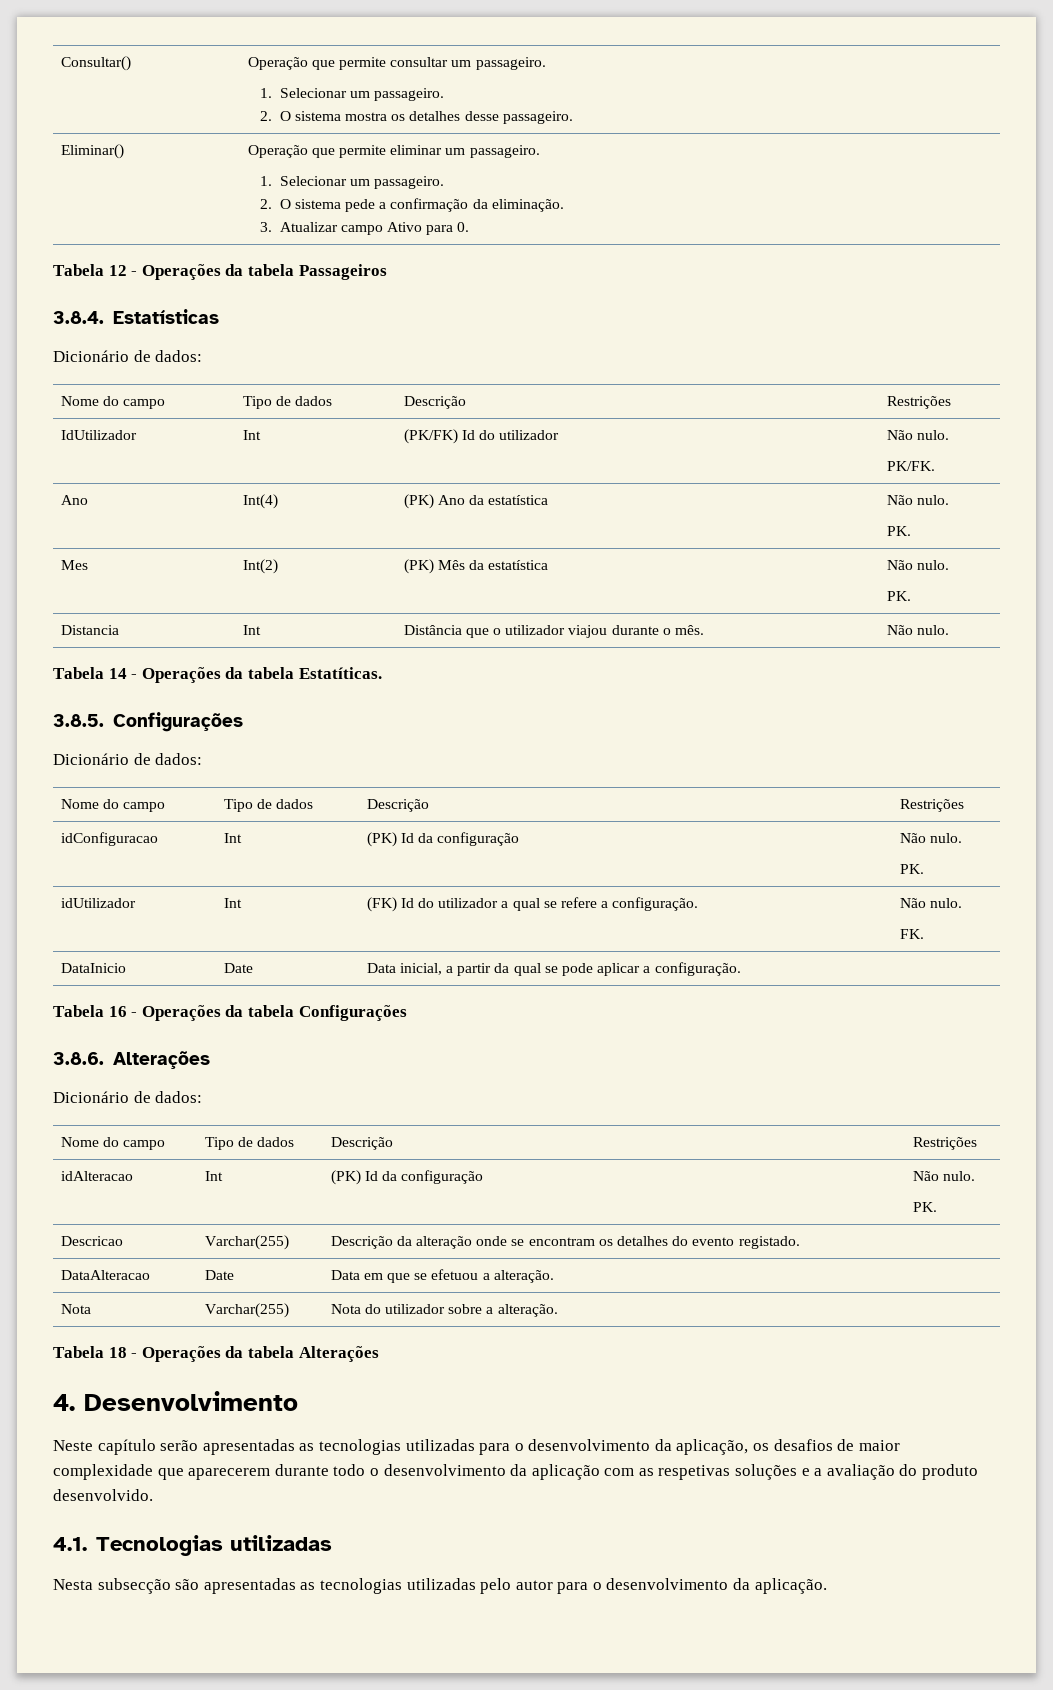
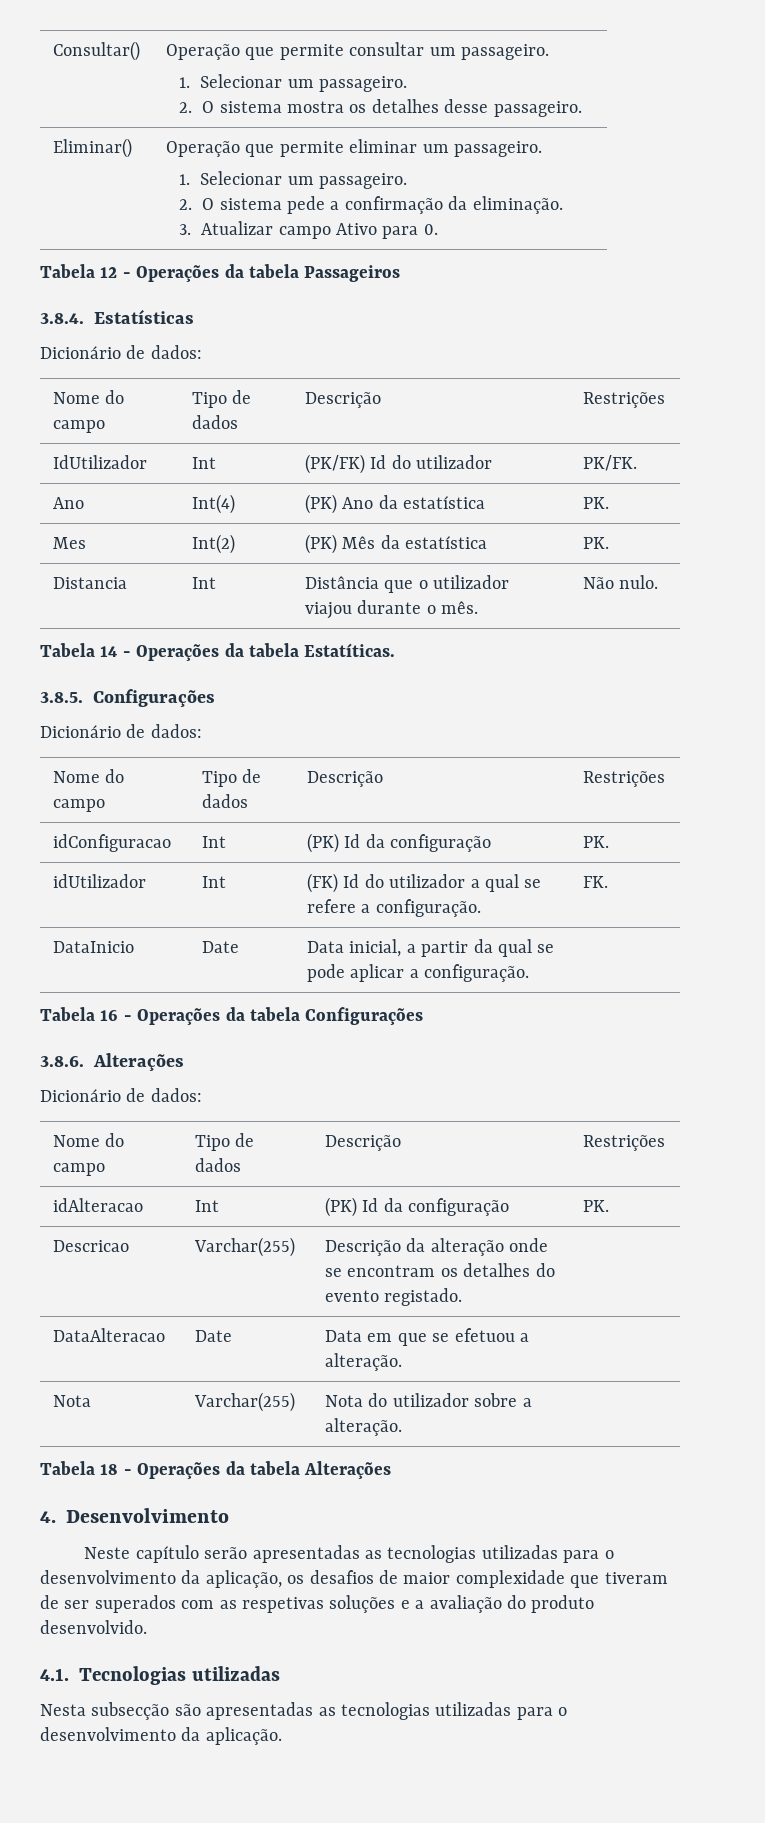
[886,430,949,440] Não nulo. // -> (493, 462) none
[886,495,949,505] Não nulo. // -> (486, 502) none
[886,560,949,570] Não nulo. // -> (488, 542) none
[899,833,962,843] Não nulo. // -> (492, 843) none
[899,898,962,908] Não nulo. // -> (481, 908) none
[912,1171,975,1181] Não nulo. // -> (510, 1207) none
[188,1464,600,1480] aparecerem durante todo o desenvolvimento da aplicação -> [604,1572,668,1584] [40,1595,176,1613] tiveram de ser superados
[480,1578,553,1594] pelo autor -> (512, 1709) none

